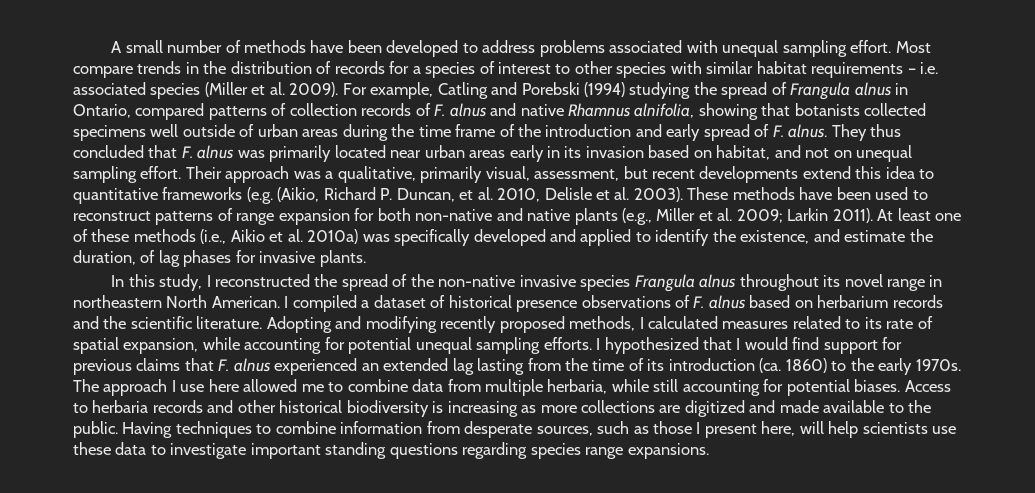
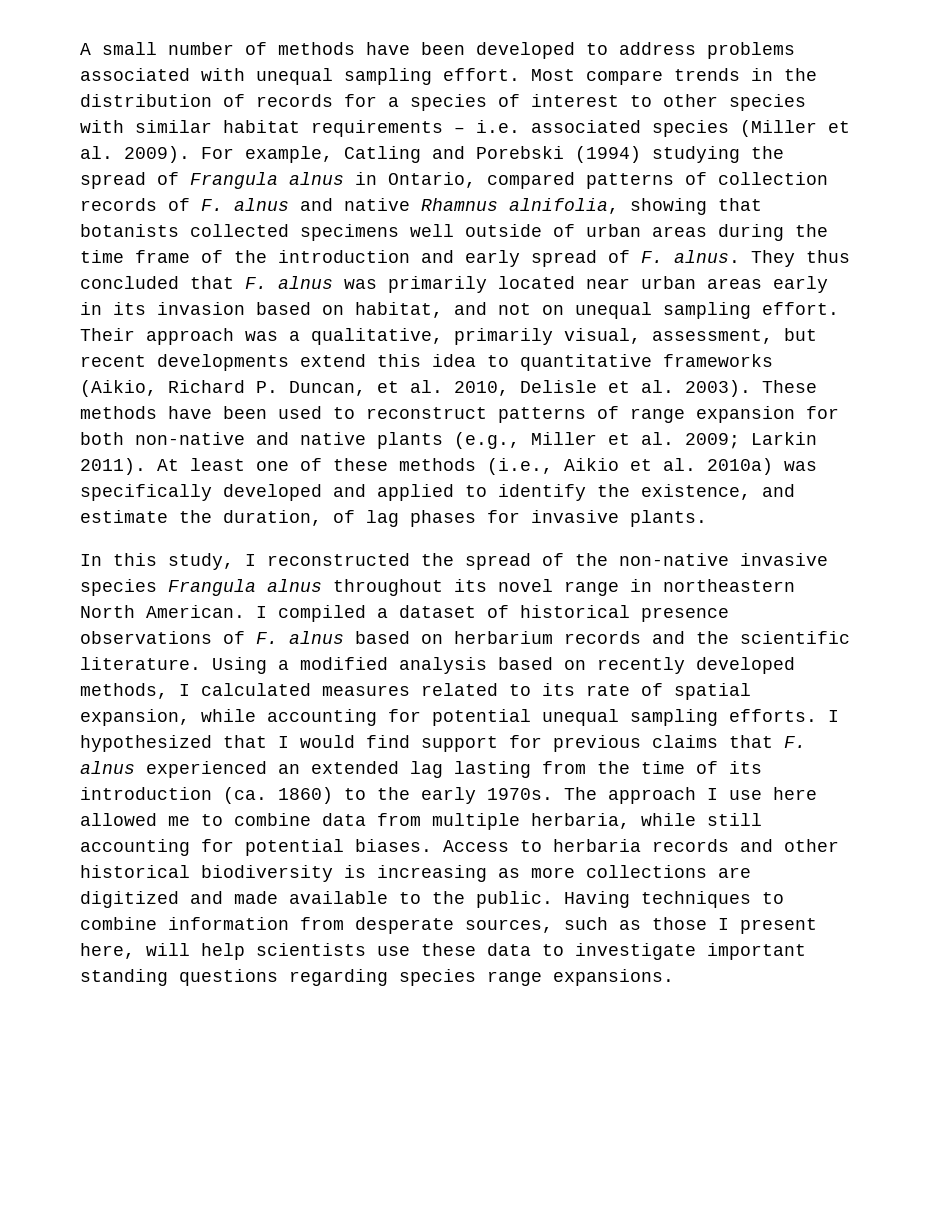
[246,187,273,204] (e.g. -> (773, 360) none
[266,316,565,333] Adopting and modifying recently proposed -> [212,657,795,674] Using a modified analysis based on recently developed

